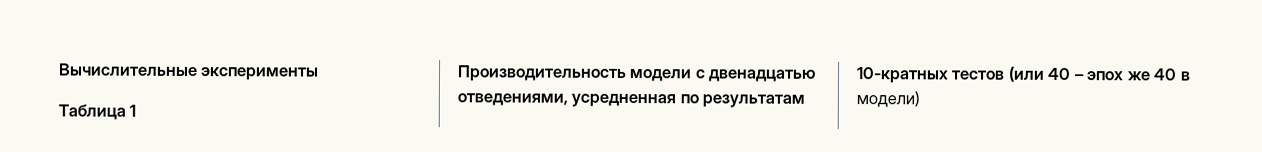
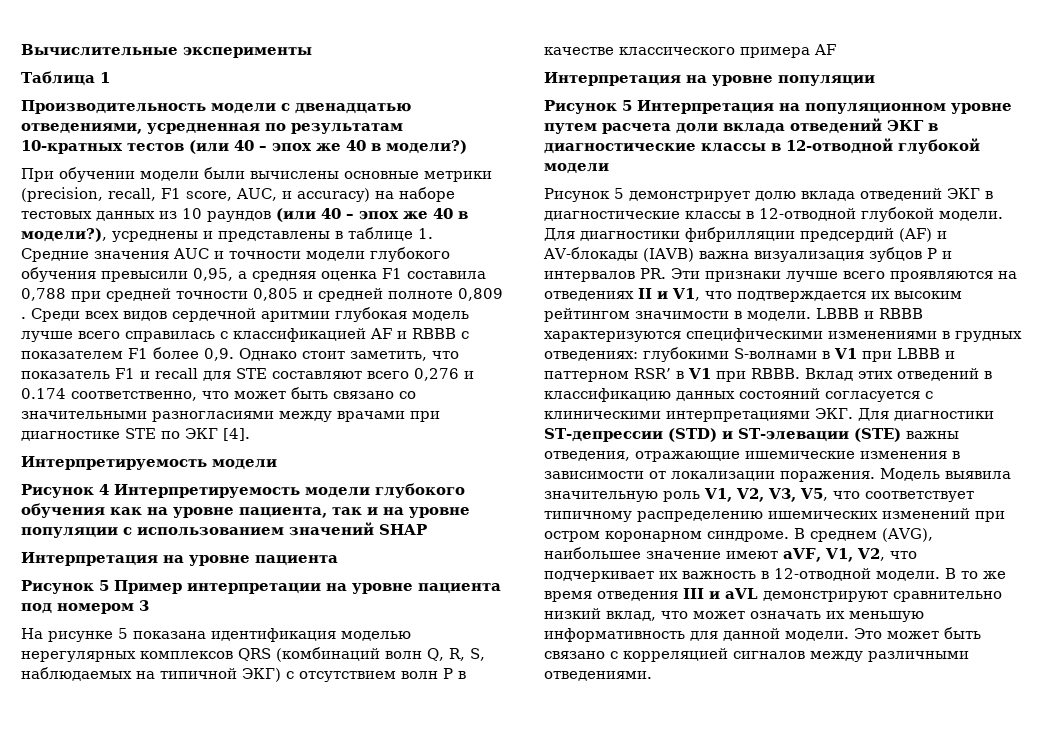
[856,91,920,108] модели) -> [386,140,467,154] [21,167,492,182] [21,187,455,202] [21,208,468,222] [21,227,433,242] [21,247,450,262] [21,267,486,282] [21,288,503,302] [21,307,469,322] [21,328,469,342] [21,347,459,361] [21,368,474,381] [21,387,416,401] [21,411,440,422] [21,428,250,441] [21,456,277,470] [21,483,465,498] [21,503,470,518] [21,522,427,538] [21,552,338,566] [21,580,501,594] [21,600,149,614] [21,628,411,642] [21,647,485,662] [21,667,466,682] [544,44,836,58] [544,72,875,86] [544,100,1012,114] [544,118,938,134] [544,138,980,154] [544,163,609,174] [544,188,993,202] [544,207,1003,222] [544,227,947,242] [543,247,952,262] [544,268,1017,282] [544,288,962,302] [544,308,923,322] [544,328,1022,342] [544,347,955,362] [544,368,992,382] [544,388,933,402] [544,408,994,422] [544,428,959,442] [544,451,960,462] [544,468,1011,482] [544,488,974,502] [544,508,1005,522] [544,528,933,542] [544,547,917,562] [544,568,1006,582] [544,588,1002,602] [544,608,924,622] [544,627,981,642] [544,648,969,662] [544,671,652,681] модели?) // При обучении модели были вычислены основные метрики (precision, recall, F1 score, AUC, и accuracy) на наборе тестовых данных из 10 раундов (или 40 – эпох же 40 в модели?), усреднены и представлены в таблице 1. Средние значения AUC и точности модели глубокого обучения превысили 0,95, а средняя оценка F1 составила 0,788 при средней точности 0,805 и средней полноте 0,809 . Среди всех видов сердечной аритмии глубокая модель лучше всего справилась с классификацией AF и RBBB с показателем F1 более 0,9. Однако стоит заметить, что показатель F1 и recall для STE составляют всего 0,276 и 0.174 соответственно, что может быть связано со значительными разногласиями между врачами при диагностике STE по ЭКГ [4]. // Интерпретируемость модели // Рисунок 4 Интерпретируемость модели глубокого обучения как на уровне пациента, так и на уровне популяции с использованием значений SHAP // Интерпретация на уровне пациента // Рисунок 5 Пример интерпретации на уровне пациента под номером 3 // На рисунке 5 показана идентификация моделью нерегулярных комплексов QRS (комбинаций волн Q, R, S, наблюдаемых на типичной ЭКГ) с отсутствием волн P в качестве классического примера AF // Интерпретация на уровне популяции // Рисунок 5 Интерпретация на популяционном уровне путем расчета доли вклада отведений ЭКГ в диагностические классы в 12-отводной глубокой модели // Рисунок 5 демонстрирует долю вклада отведений ЭКГ в диагностические классы в 12-отводной глубокой модели. Для диагностики фибрилляции предсердий (AF) и AV-блокады (IAVB) важна визуализация зубцов P и интервалов PR. Эти признаки лучше всего проявляются на отведениях II и V1, что подтверждается их высоким рейтингом значимости в модели. LBBB и RBBB характеризуются специфическими изменениями в грудных отведениях: глубокими S-волнами в V1 при LBBB и паттерном RSR’ в V1 при RBBB. Вклад этих отведений в классификацию данных состояний согласуется с клиническими интерпретациями ЭКГ. Для диагностики ST-депрессии (STD) и ST-элевации (STE) важны отведения, отражающие ишемические изменения в зависимости от локализации поражения. Модель выявила значительную роль V1, V2, V3, V5, что соответствует типичному распределению ишемических изменений при остром коронарном синдроме. В среднем (AVG), наибольшее значение имеют aVF, V1, V2, что подчеркивает их важность в 12-отводной модели. В то же время отведения III и aVL демонстрируют сравнительно низкий вклад, что может означать их меньшую информативность для данной модели. Это может быть связано с корреляцией сигналов между различными отведениями.

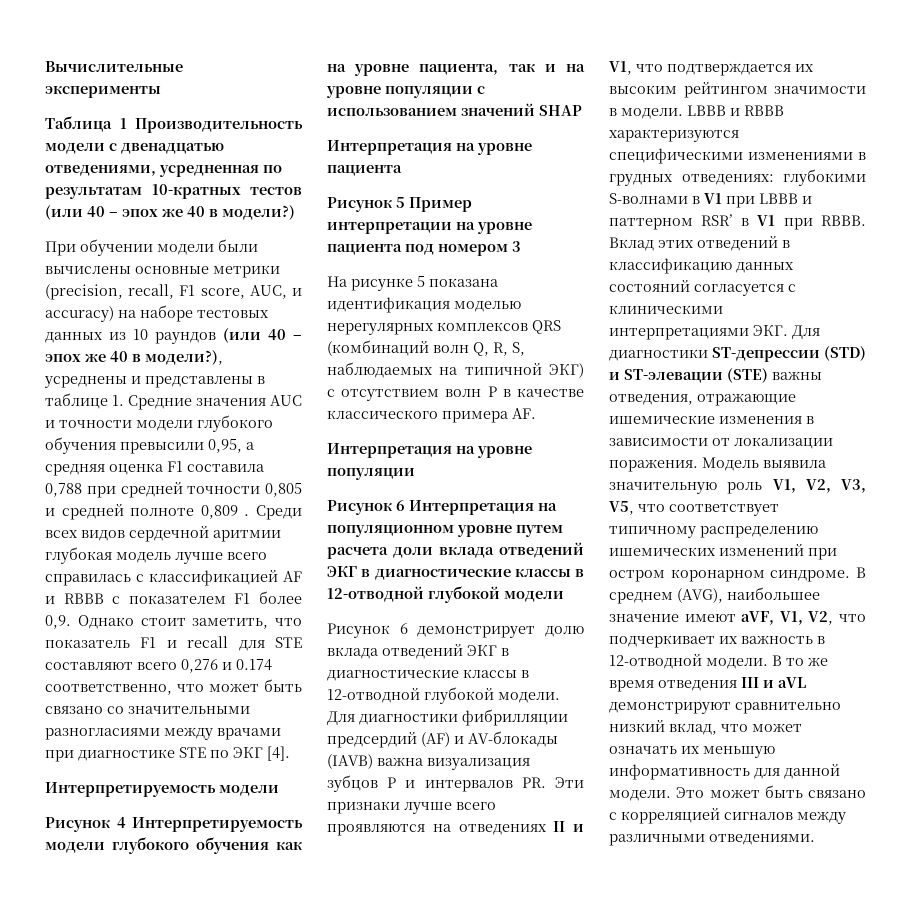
(110, 77) // -> (127, 123) none
[814,44,836,55] AF -> [512,408,536,419] AF.
[622,100,632,111] 5 -> [396,500,405,511] 6
[614,188,624,199] 5 -> [399,623,408,634] 6

